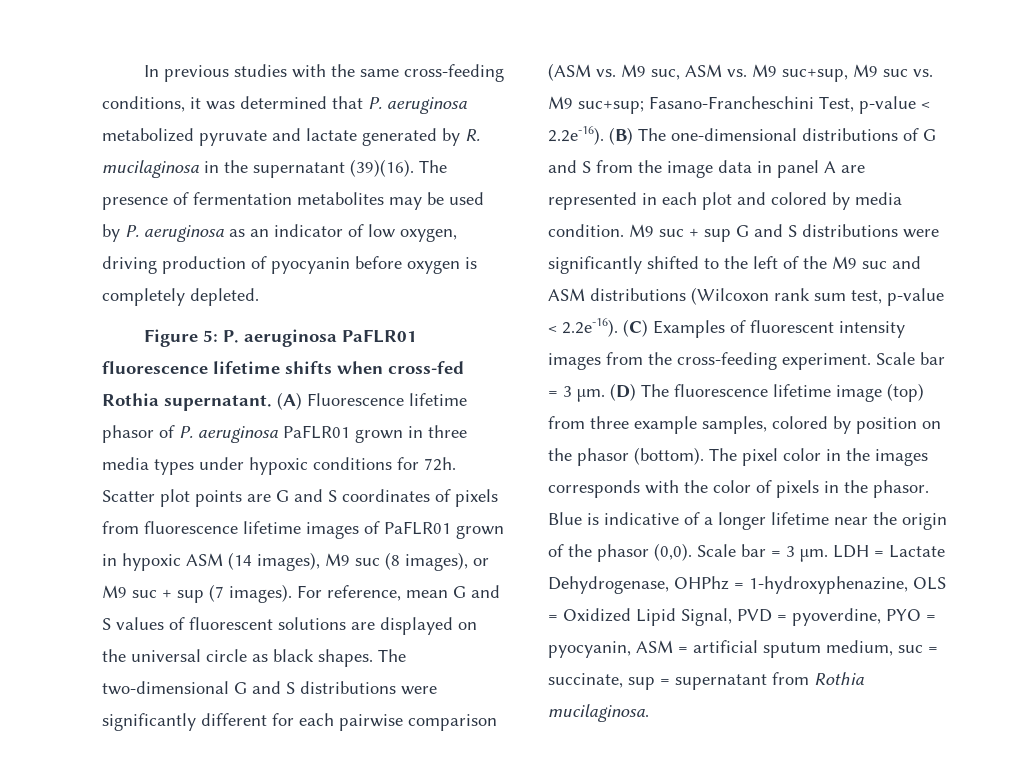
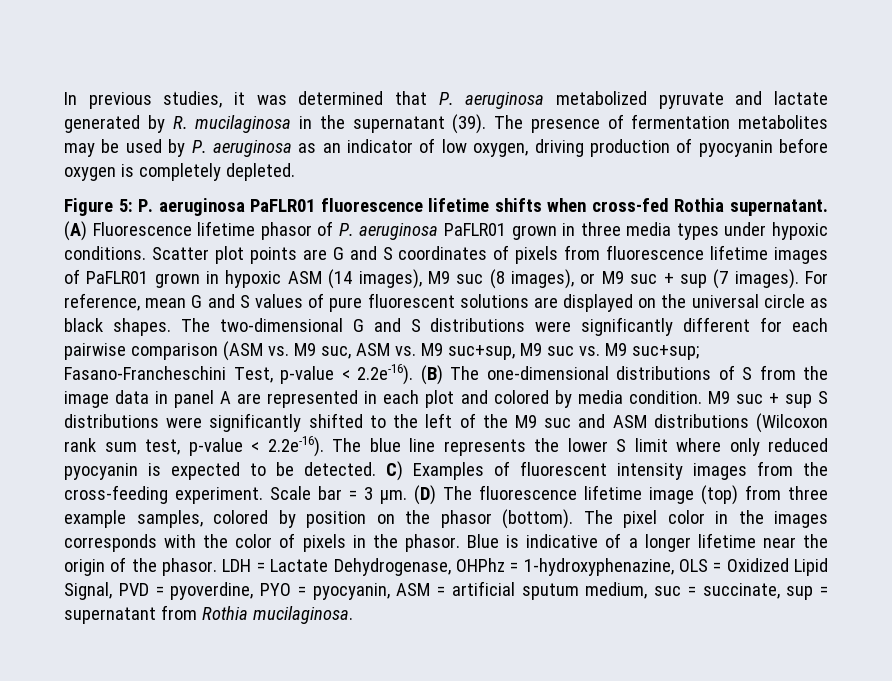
[233,64,504,82] [102,96,185,112] studies with the same cross-feeding conditions, -> [163,91,223,108] studies,
[350,159,414,177] (39)(16). -> [452,114,487,134] (39).
[313,457,456,471] conditions for 72h. -> [64,246,146,260] conditions.
(185, 623) none -> [329,297,363,312] pure
[923,129,936,141] [548,160,577,173] G and -> (735, 372) none
[736,224,783,237] G and -> (812, 401) none
[623,319,648,337] (C) -> [332,438,828,456] [64,461,403,481] The blue line represents the lower S limit where only reduced pyocyanin is expected to be detected. C)
[597,543,828,562] phasor (0,0). Scale bar = 3 µm. -> [162,558,218,576] phasor.

